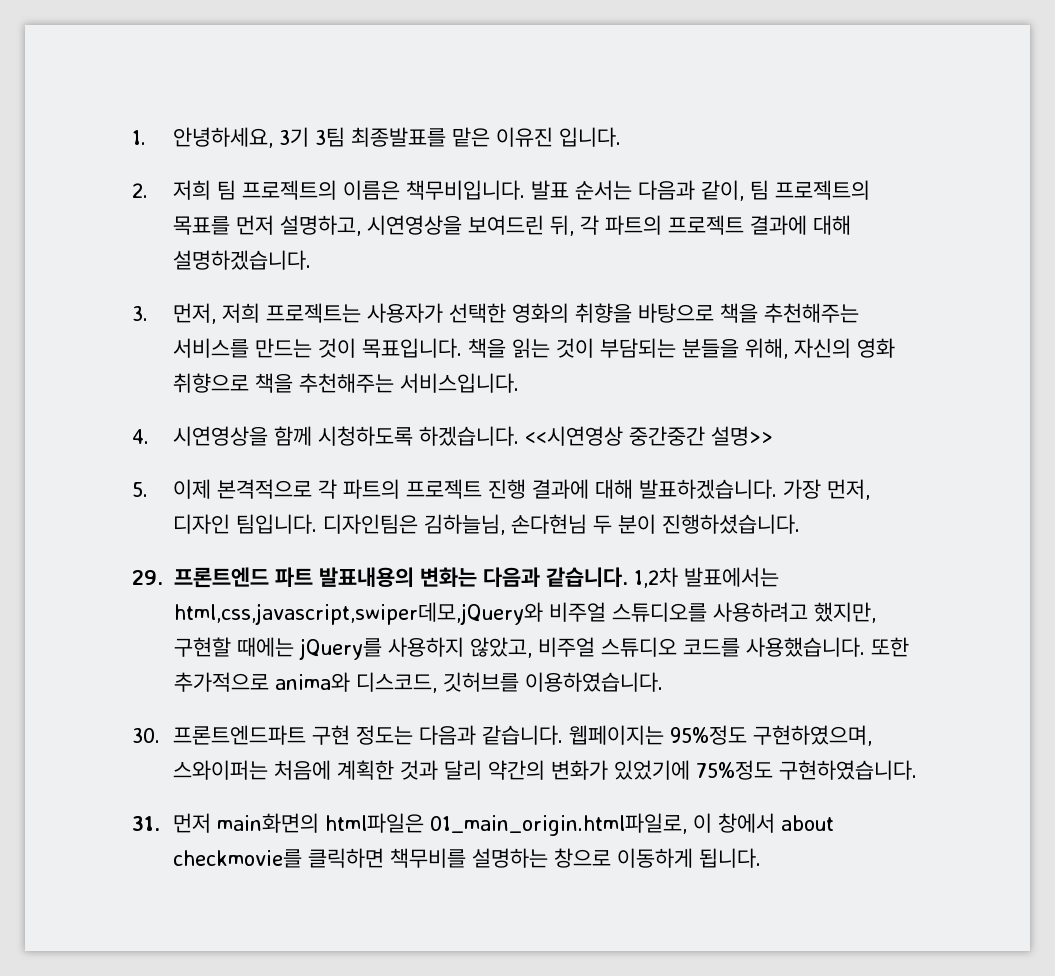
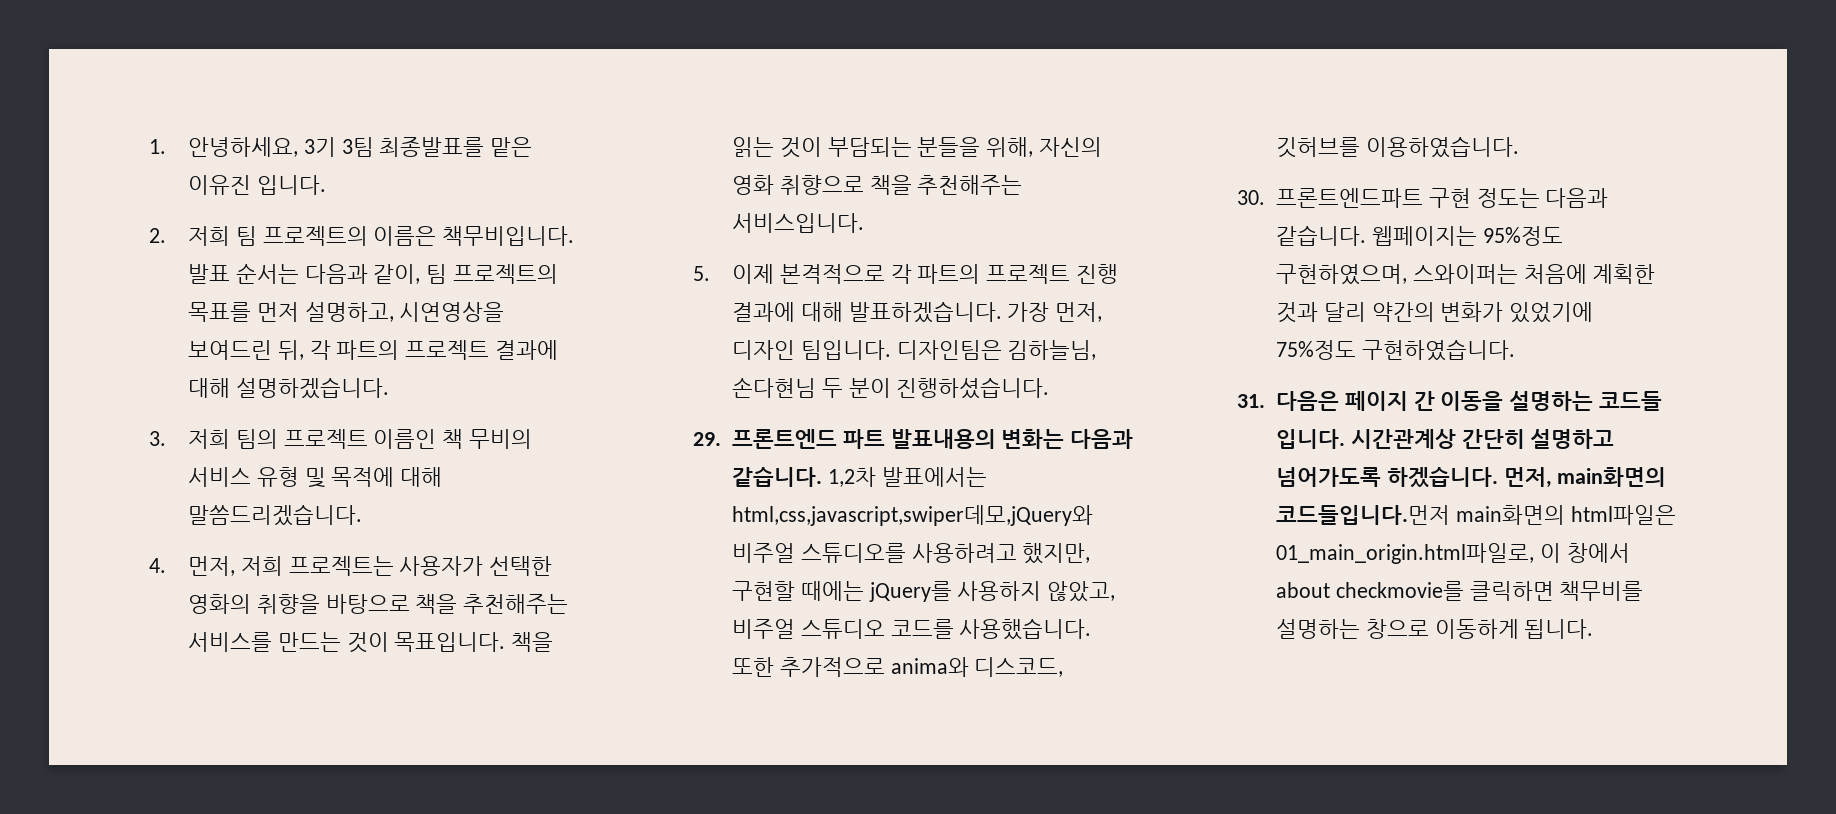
(149, 313) none -> [187,429,533,449] [187,467,443,488] [187,504,362,526] [148,558,166,573] 저희 팀의 프로젝트 이름인 책 무비의 서비스 유형 및 목적에 대해 말씀드리겠습니다. // 4.
[132,426,774,446] // 4. 시연영상을 함께 시청하도록 하겠습니다. <<시연영상 중간중간 설명>> -> (864, 223) none
[173,813,212,833] 먼저 -> [1275,391,1663,411] [1275,429,1615,449] [1275,467,1667,488] [1275,505,1450,525] 다음은 페이지 간 이동을 설명하는 코드들 입니다. 시간관계상 간단히 설명하고 넘어가도록 하겠습니다. 먼저, main화면의 코드들입니다.먼저

